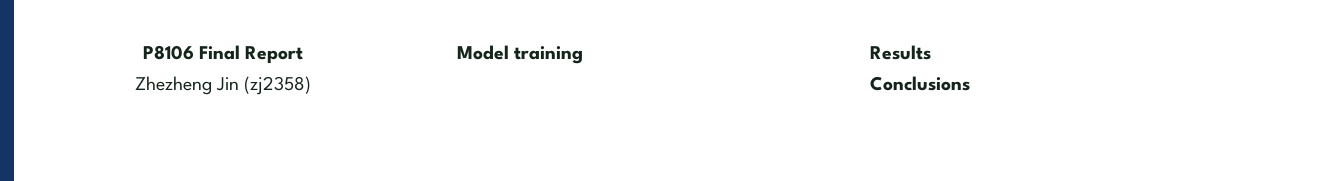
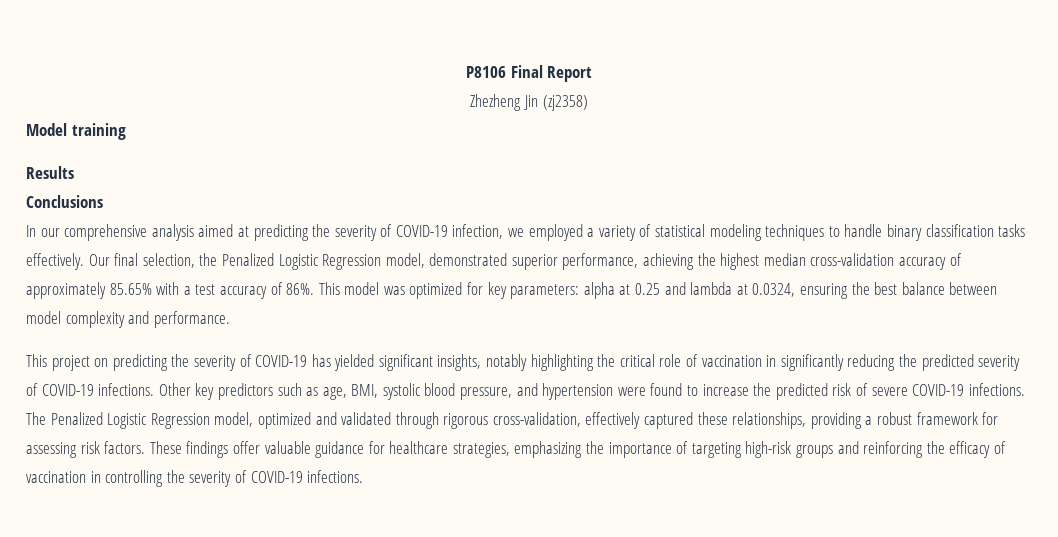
(970, 83) none -> [26,224,1026,241] [26,253,962,270] [26,282,998,299] [26,311,230,328] [26,354,1021,371] [26,383,1025,400] [26,412,999,429] [26,441,1006,458] [26,470,364,487] // In our comprehensive analysis aimed at predicting the severity of COVID-19 infection, we employed a variety of statistical modeling techniques to handle binary classification tasks effectively. Our final selection, the Penalized Logistic Regression model, demonstrated superior performance, achieving the highest median cross-validation accuracy of approximately 85.65% with a test accuracy of 86%. This model was optimized for key parameters: alpha at 0.25 and lambda at 0.0324, ensuring the best balance between model complexity and performance. // This project on predicting the severity of COVID-19 has yielded significant insights, notably highlighting the critical role of vaccination in significantly reducing the predicted severity of COVID-19 infections. Other key predictors such as age, BMI, systolic blood pressure, and hypertension were found to increase the predicted risk of severe COVID-19 infections. The Penalized Logistic Regression model, optimized and validated through rigorous cross-validation, effectively captured these relationships, providing a robust framework for assessing risk factors. These findings offer valuable guidance for healthcare strategies, emphasizing the importance of targeting high-risk groups and reinforcing the efficacy of vaccination in controlling the severity of COVID-19 infections.

